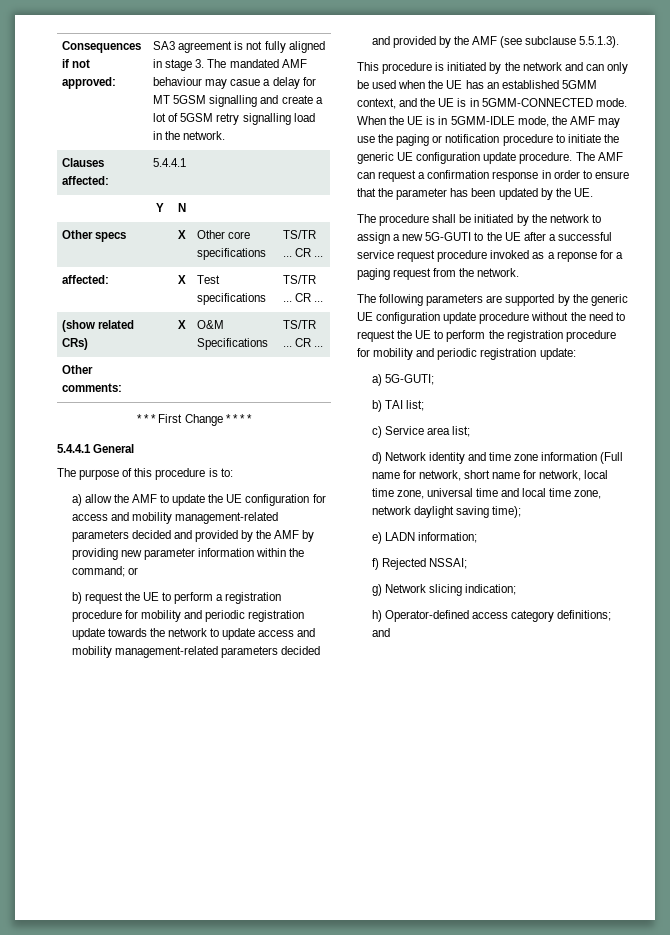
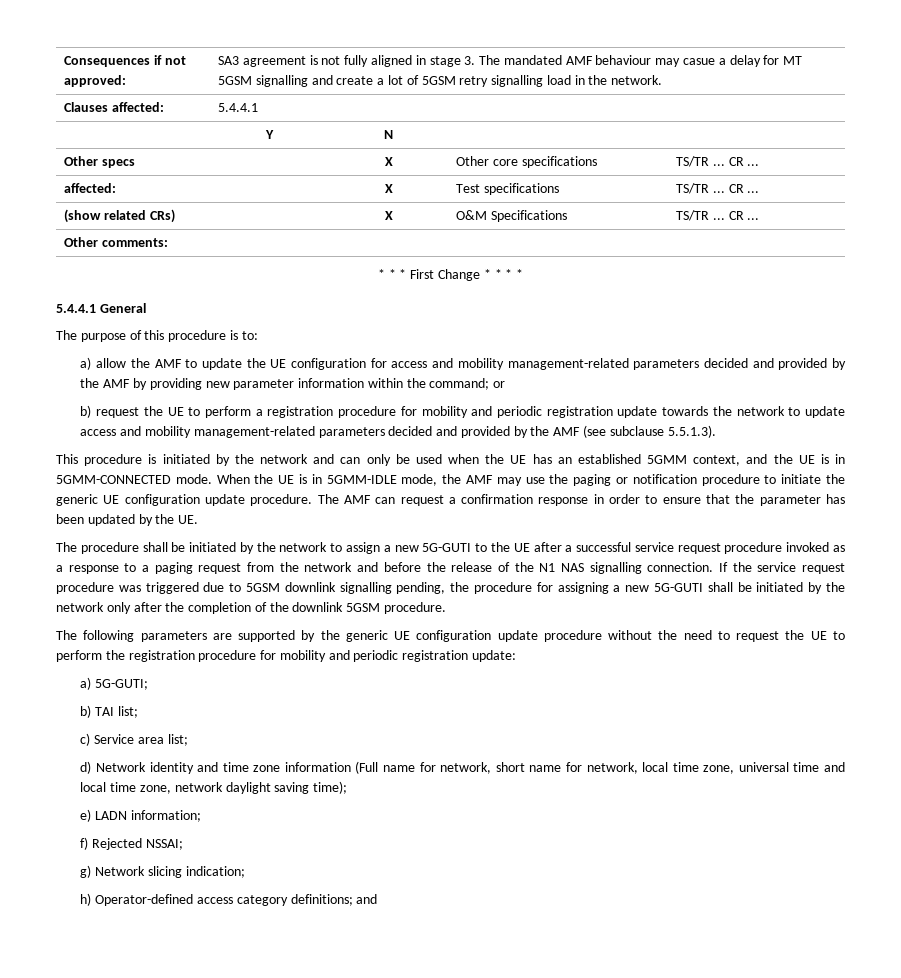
[556,250,613,262] reponse for -> [68,563,137,574] response to
[477,268,520,277] network. -> [304,562,845,574] [56,582,845,594] [56,602,447,614] network and before the release of the N1 NAS signalling connection. If the service request procedure was triggered due to 5GSM downlink signalling pending, the procedure for assigning a new 5G-GUTI shall be initiated by the network only after the completion of the downlink 5GSM procedure.

